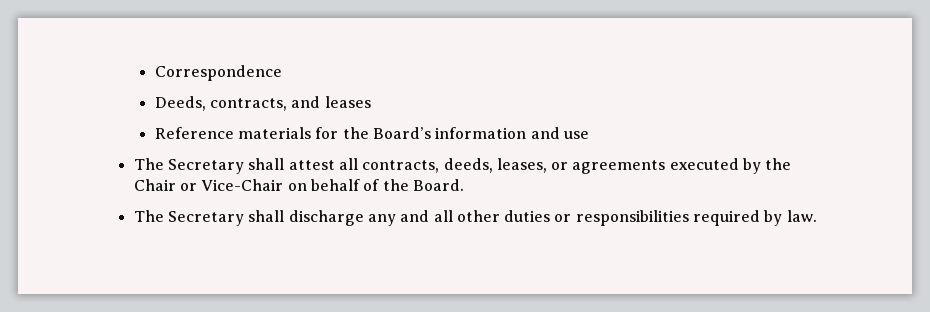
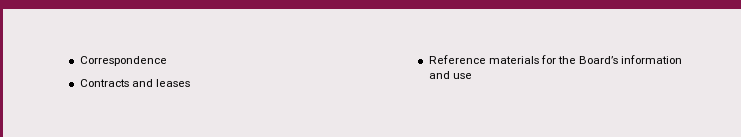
[154,96,287,111] Deeds, contracts, -> [79,79,129,87] Contracts
[133,158,792,174] [133,179,464,191] [133,210,817,226] // The Secretary shall attest all contracts, deeds, leases, or agreements executed by the Chair or Vice-Chair on behalf of the Board. // The Secretary shall discharge any and all other duties or responsibilities required by law. -> (472, 76) none

